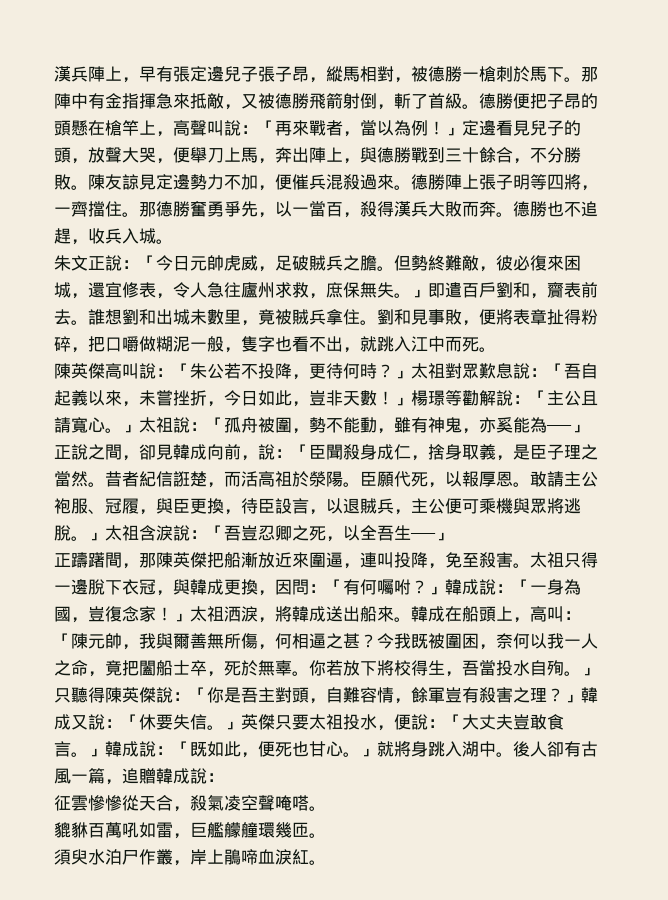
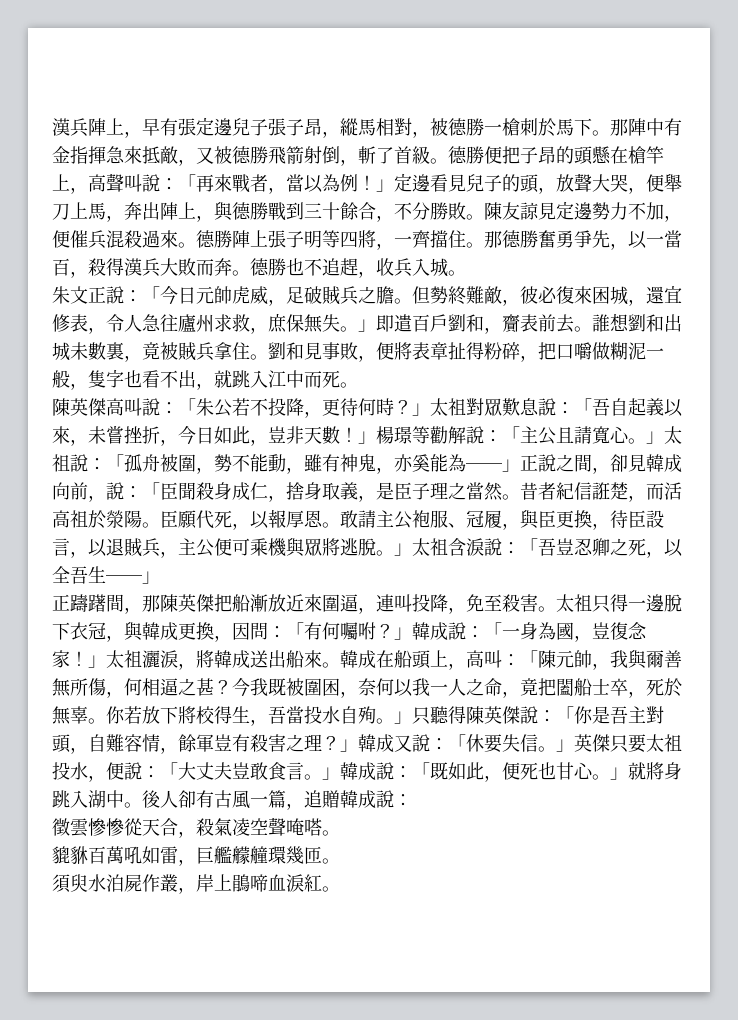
[224,309,241,324] 里 -> [106,342,124,360] 裏
[224,606,241,622] 洒 -> [142,650,160,668] 灑
[54,795,71,811] 征 -> [52,818,70,836] 徵
[122,849,139,865] 尸 -> [124,874,142,892] 屍

